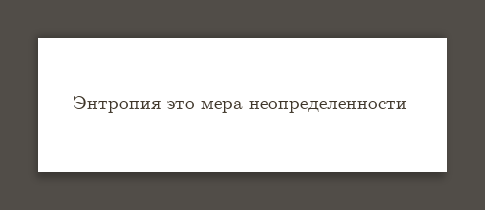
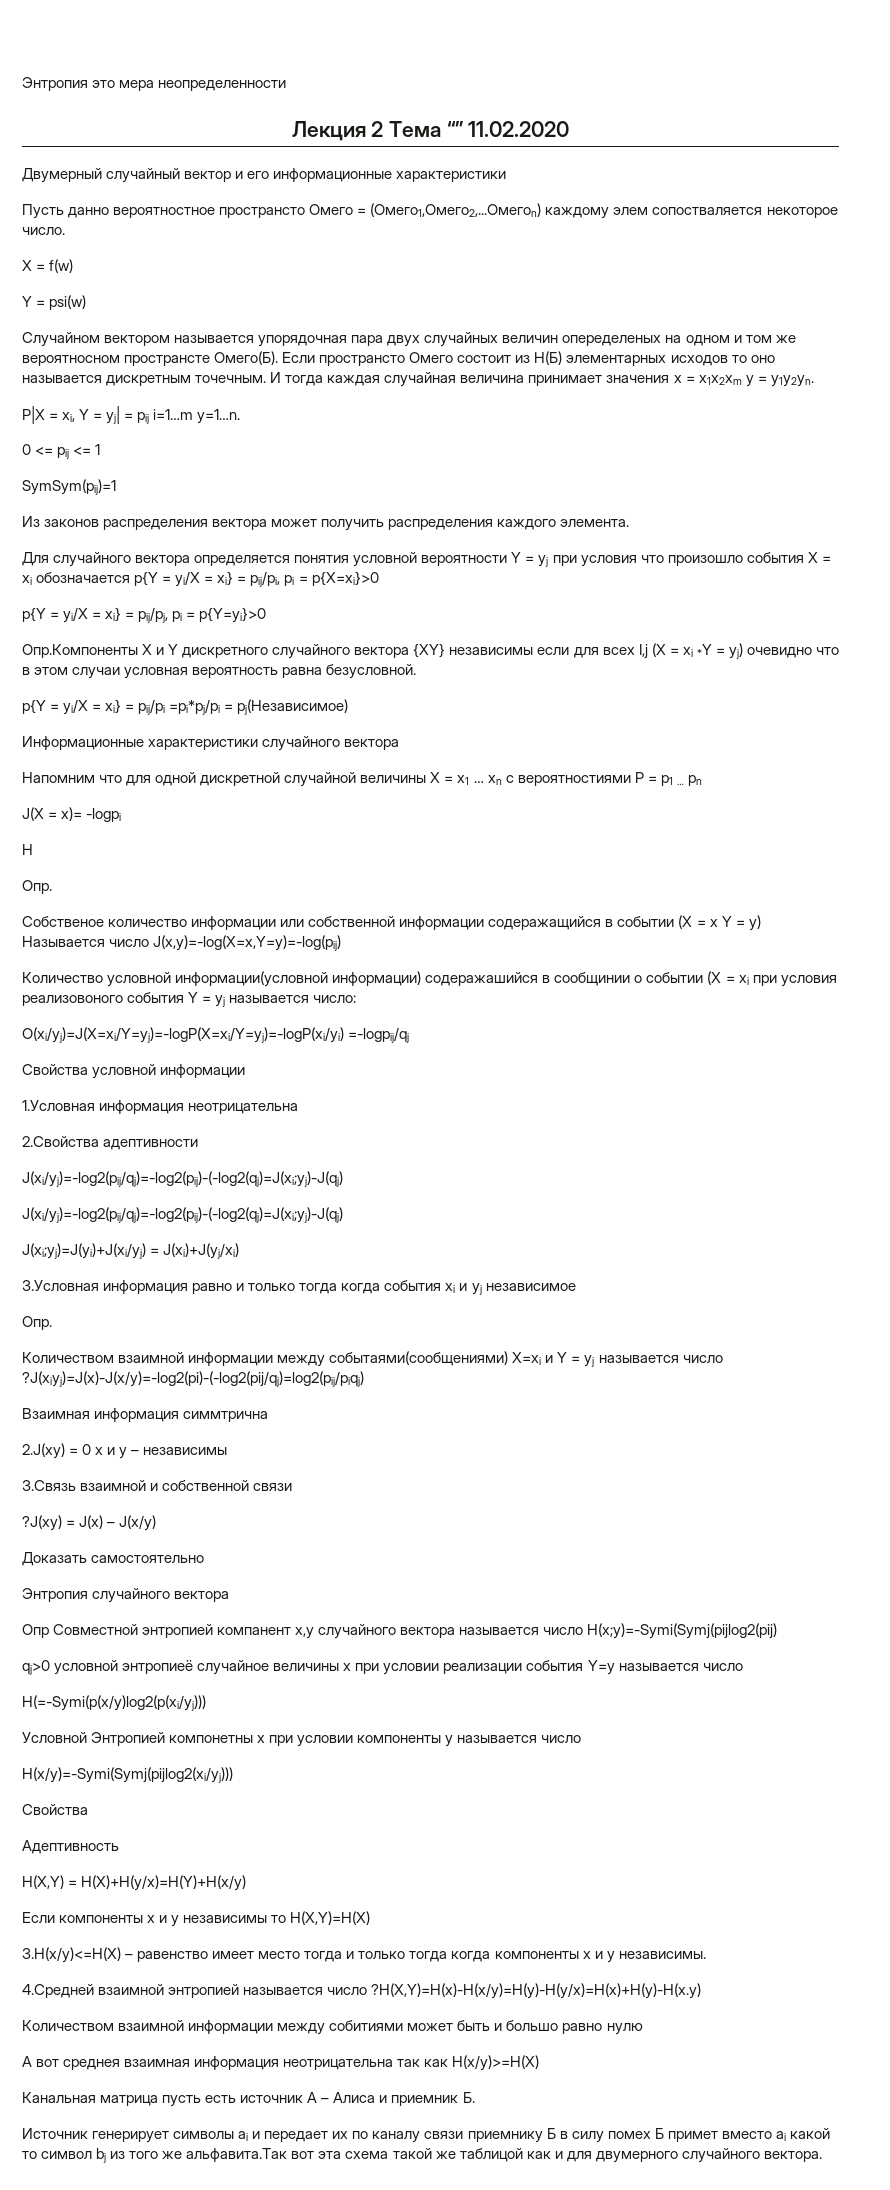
(407, 107) none -> [291,121,570,141] [22,168,507,183] [22,203,838,219] [22,227,65,235] [22,259,74,273] [22,295,87,310] [22,332,796,347] [22,351,775,366] [22,372,814,387] [22,406,241,424] [22,444,101,459] [22,479,116,495] [22,516,630,531] [22,552,831,567] [22,571,379,587] [22,607,267,623] [22,643,839,659] [22,664,417,679] [22,699,349,715] [22,736,400,751] [22,772,702,787] [22,807,122,822] [22,844,33,855] [22,880,52,894] [22,915,761,931] [22,935,342,951] [22,971,837,987] [22,992,357,1007] [22,1027,410,1043] [22,1064,246,1079] [22,1100,299,1114] [22,1136,199,1150] [22,1171,343,1187] [22,1207,343,1223] [22,1243,240,1259] [22,1280,576,1295] [22,1316,52,1330] [22,1351,723,1367] [22,1371,364,1387] [22,1408,269,1422] [22,1443,228,1459] [22,1480,293,1491] [22,1515,157,1531] [22,1552,205,1566] [22,1588,230,1603] [22,1623,778,1639] [22,1660,743,1675] [22,1695,206,1711] [22,1732,582,1747] [22,1767,233,1783] [22,1804,88,1815] [22,1840,119,1854] [22,1875,247,1891] [22,1911,371,1927] [22,1947,706,1963] [22,1983,702,1999] [22,2020,643,2035] [22,2055,540,2071] [22,2092,475,2107] [22,2128,830,2143] [22,2148,822,2163] // Лекция 2 Тема “” 11.02.2020 // Двумерный случайный вектор и его информационные характеристики // Пусть данно вероятностное пространсто Омего = (Омего1,Омего2,...Омегоn) каждому элем сопостваляется некоторое число. // X = f(w) // Y = psi(w) // Случайном вектором называется упорядочная пара двух случайных величин опеределеных на одном и том же вероятносном пространсте Омего(Б). Если пространсто Омего состоит из Н(Б) элементарных исходов то оно называется дискретным точечным. И тогда каждая случайная величина принимает значения x = x1x2xm y = y1y2yn. // P|X = xi, Y = yj| = pij i=1…m y=1…n. // 0 <= pij <= 1 // SymSym(pij)=1 // Из законов распределения вектора может получить распределения каждого элемента. // Для случайного вектора определяется понятия условной вероятности Y = yj при условия что произошло события X = xi обозначается p{Y = yi/X = xi} = pij/pi, pi = p{X=xi}>0 // p{Y = yi/X = xi} = pij/pj, pi = p{Y=yi}>0 // Опр.Компоненты X и Y дискретного случайного вектора {XY} независимы если для всех I,j (X = xi *Y = yj) очевидно что в этом случаи условная вероятность равна безусловной. // p{Y = yi/X = xi} = pij/pi =pi*pj/pi = pj(Независимое) // Информационные характеристики случайного вектора // Напомним что для одной дискретной случайной величины X = x1 … xn с вероятностиями P = p1 … pn // J(X = x)= -logpi // H // Опр. // Собственое количество информации или собственной информации содеражащийся в событии (X = x Y = y) Называется число J(x,y)=-log(X=x,Y=y)=-log(pij) // Количество условной информации(условной информации) содеражашийся в сообщинии о событии (X = xi при условия реализовоного события Y = yj называется число: // О(xi/yj)=J(X=xi/Y=yj)=-logP(X=xi/Y=yj)=-logP(xi/yi) =-logpij/qj // Свойства условной информации // 1.Условная информация неотрицательна // 2.Свойства адептивности // J(xi/yj)=-log2(pij/qj)=-log2(pij)-(-log2(qj)=J(xi;yj)-J(qj) // J(xi/yj)=-log2(pij/qj)=-log2(pij)-(-log2(qj)=J(xi;yj)-J(qj) // J(xi;yj)=J(yi)+J(xi/yj) = J(xi)+J(yj/xi) // 3.Условная информация равно и только тогда когда события xi и yj независимое // Опр. // Количеством взаимной информации между событаями(сообщениями) X=xi и Y = yj называется число ?J(xiyj)=J(x)-J(x/y)=-log2(pi)-(-log2(pij/qj)=log2(pij/piqj) // Взаимная информация симмтрична // 2.J(xy) = 0 x и y – независимы // 3.Связь взаимной и собственной связи // ?J(xy) = J(x) – J(x/y) // Доказать самостоятельно // Энтропия случайного вектора // Опр Совместной энтропией компанент x,y случайного вектора называется число H(x;y)=-Symi(Symj(pijlog2(pij) // qj>0 условной энтропиеё случайное величины x при условии реализации события Y=y называется число // H(=-Symi(p(x/y)log2(p(xi/yj))) // Условной Энтропией компонетны х при условии компоненты у называется число // H(x/y)=-Symi(Symj(pijlog2(xi/yj))) // Свойства // Адептивность // H(X,Y) = H(X)+H(y/x)=H(Y)+H(x/y) // Если компоненты х и у независимы то H(X,Y)=H(X) // 3.H(x/y)<=H(X) – равенство имеет место тогда и только тогда когда компоненты х и у независимы. // 4.Средней взаимной энтропией называется число ?H(X,Y)=H(x)-H(x/y)=H(y)-H(y/x)=H(x)+H(y)-H(x.y) // Количеством взаимной информации между собитиями может быть и большо равно нулю // А вот среднея взаимная информация неотрицательна так как H(x/y)>=H(X) // Канальная матрица пусть есть источник А – Алиса и приемник Б. // Источник генерирует символы ai и передает их по каналу связи приемнику Б в силу помех Б примет вместо ai какой то символ bj из того же альфавита.Так вот эта схема такой же таблицой как и для двумерного случайного вектора.

